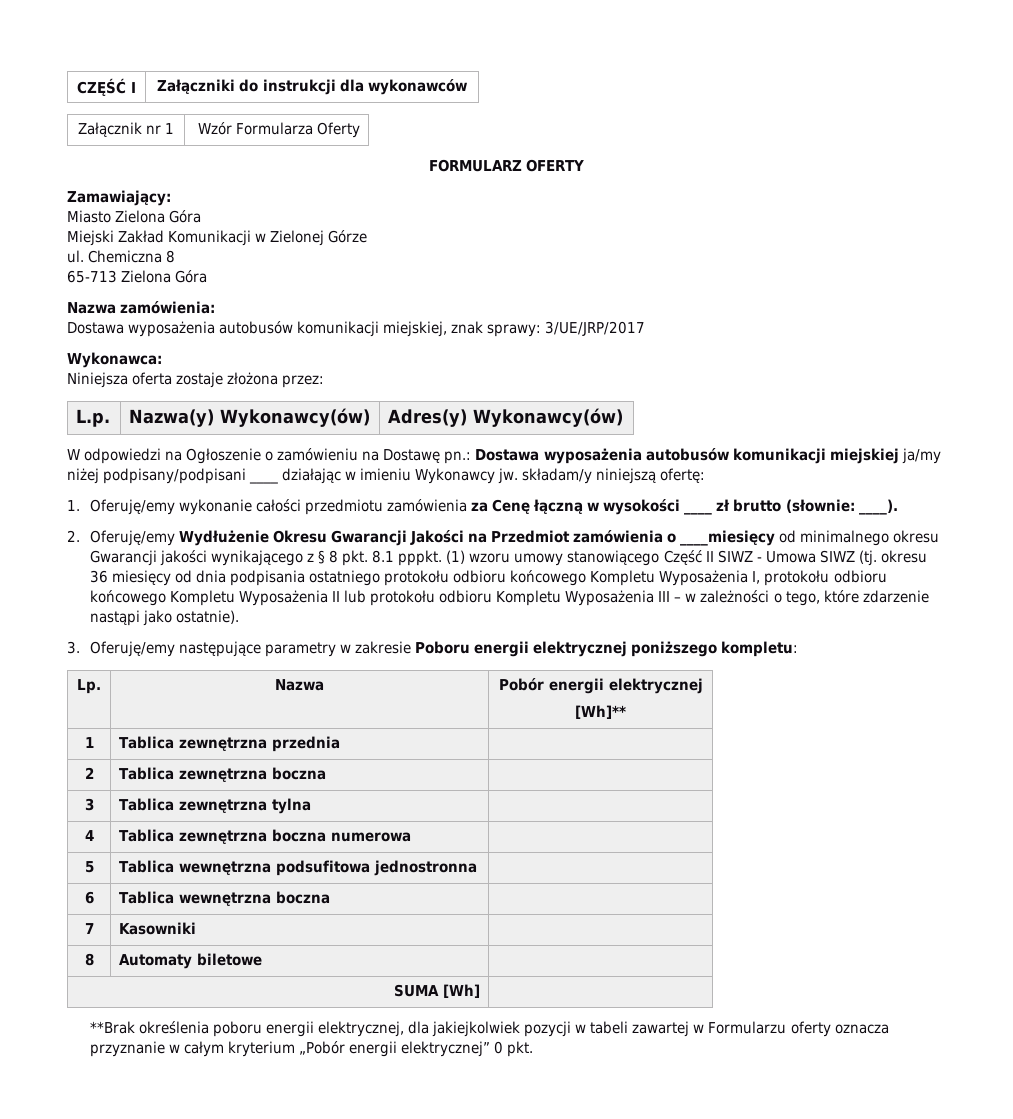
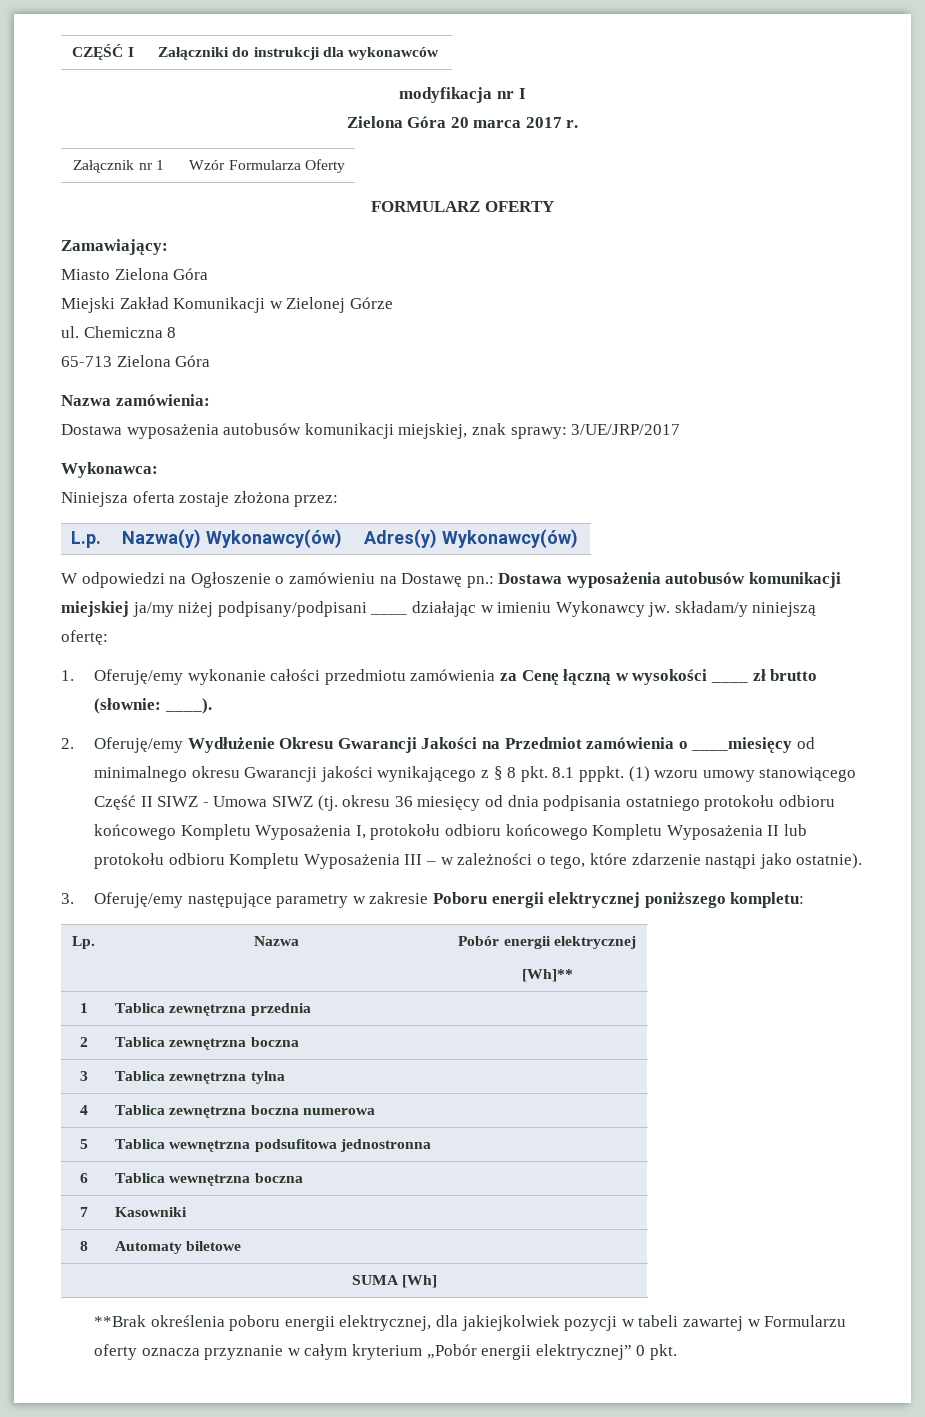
(467, 87) none -> [399,87,526,103] [346,116,579,128] // modyfikacja nr I // Zielona Góra 20 marca 2017 r.

